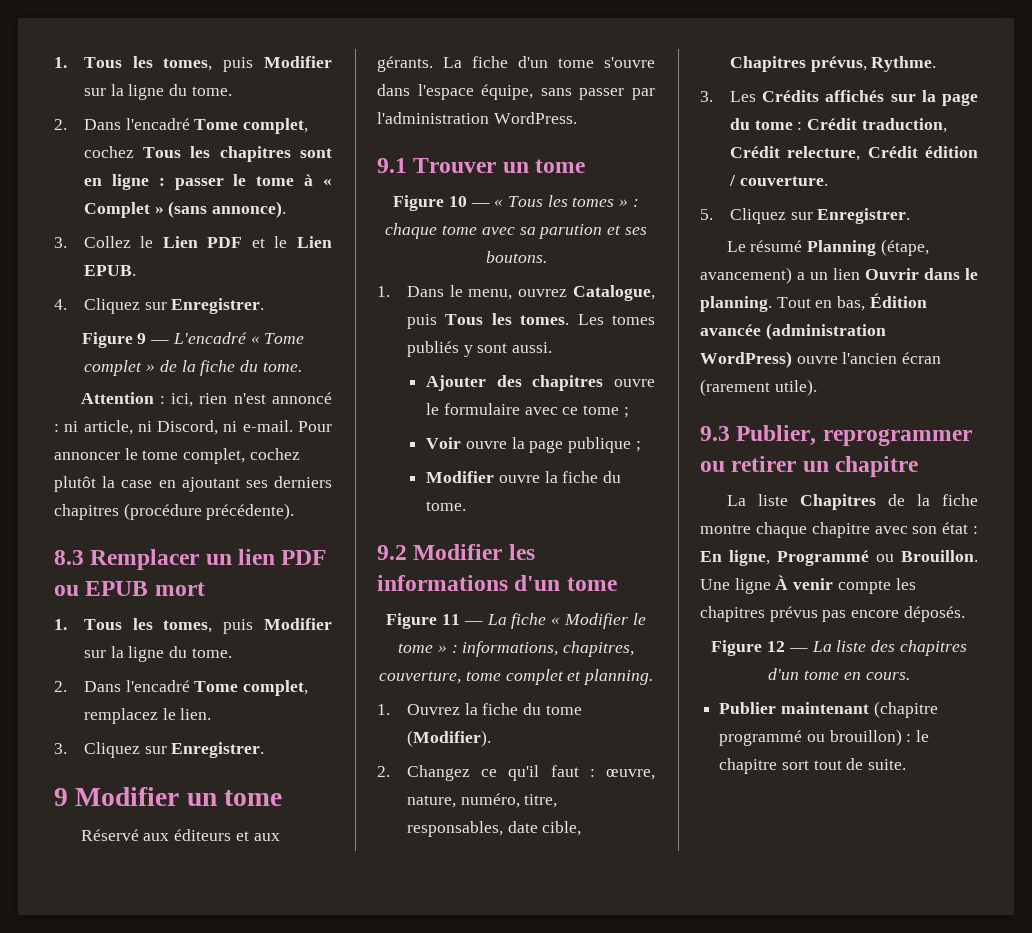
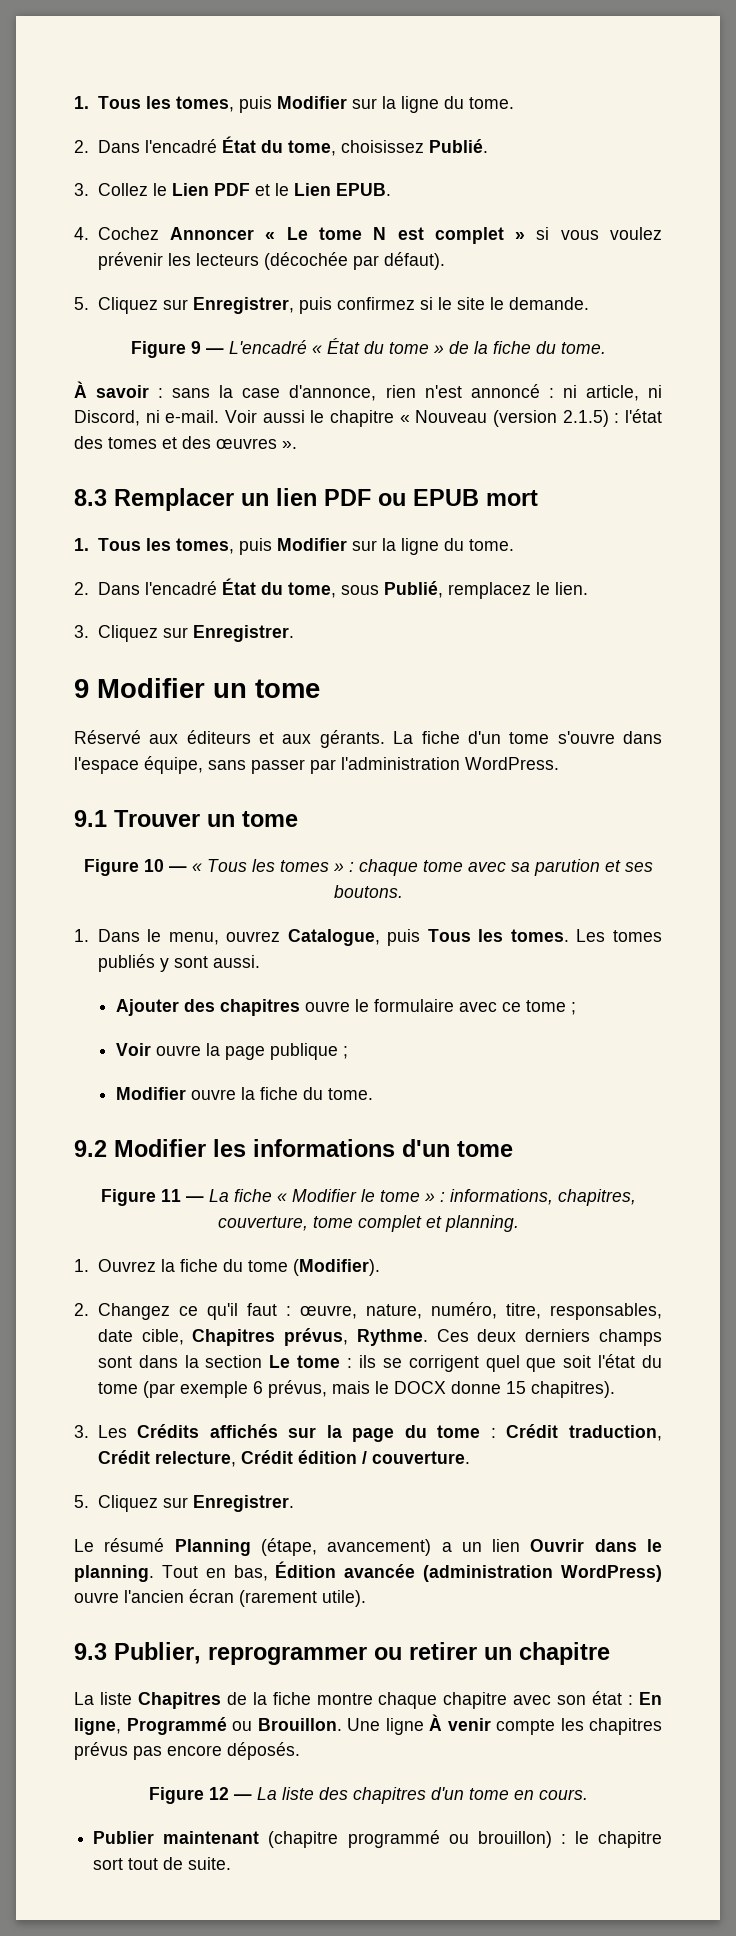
[194,118,309,134] [83,146,332,162] [83,174,332,190] [83,201,287,218] Tome complet, cochez Tous les chapitres sont en ligne : passer le tome à « Complet » (sans annonce). -> [221,136,488,156] État du tome, choisissez Publié.
[83,298,265,314] Cliquez sur Enregistrer. -> [97,227,663,244] [97,252,445,270] [74,297,589,314] Cochez Annoncer « Le tome N est complet » si vous voulez prévenir les lecteurs (décochée par défaut). // 5. Cliquez sur Enregistrer, puis confirmez si le site le demande.
[264,333,305,344] [84,360,143,376] Tome complet -> [326,338,429,354] État du tome
[80,392,194,407] Attention : ici, -> [74,381,377,401] À savoir : sans la case d'annonce,
[298,421,332,432] [54,448,300,464] [54,476,332,492] [54,503,295,520] Pour annoncer le tome complet, cochez plutôt la case en ajoutant ses derniers chapitres (procédure précédente). -> [225,409,662,427] [74,436,297,449] Voir aussi le chapitre « Nouveau (version 2.1.5) : l'état des tomes et des œuvres ».
[194,680,309,696] Tome complet, -> [221,578,443,598] État du tome, sous Publié,
(937, 64) none -> [436,1329,662,1346] [97,1354,662,1372] [97,1380,615,1398] Ces deux derniers champs sont dans la section Le tome : ils se corrigent quel que soit l'état du tome (par exemple 6 prévus, mais le DOCX donne 15 chapitres).

